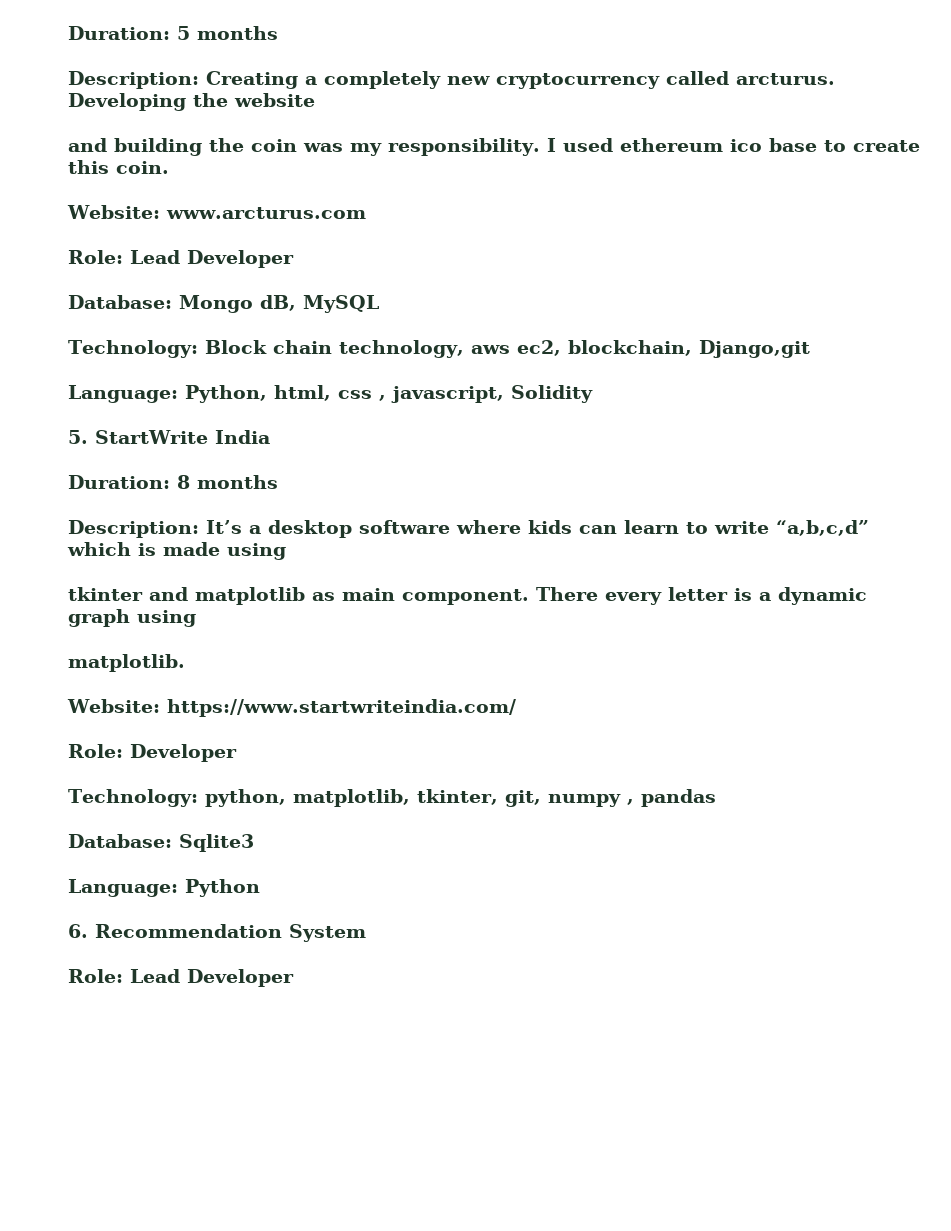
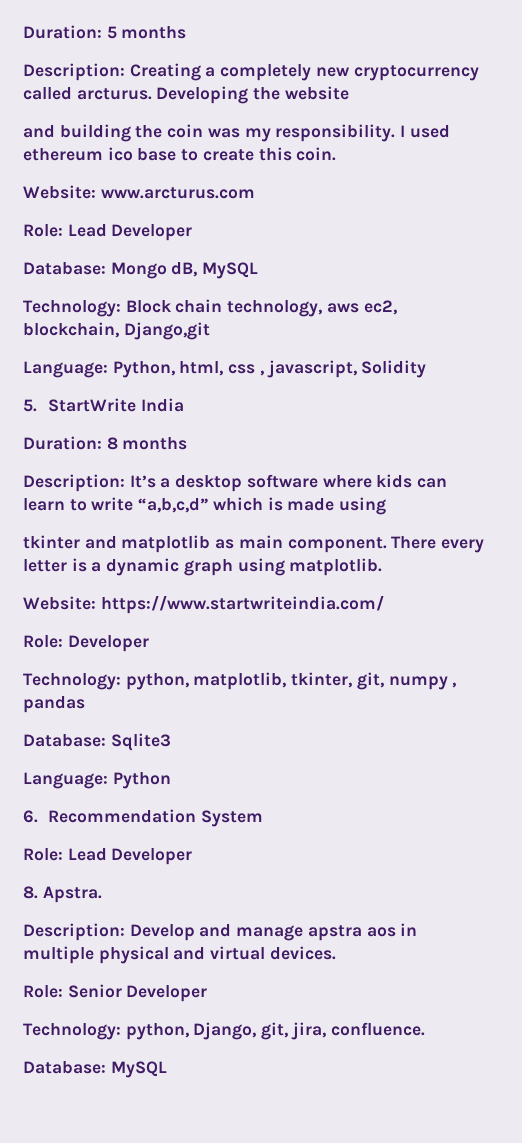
(196, 618) // -> (285, 567) none
(294, 978) none -> [23,886,102,903] [23,923,418,941] [23,946,336,964] [23,984,208,1002] [23,1022,425,1040] [23,1061,167,1078] // 8. Apstra. // Description: Develop and manage apstra aos in multiple physical and virtual devices. // Role: Senior Developer // Technology: python, Django, git, jira, confluence. // Database: MySQL

